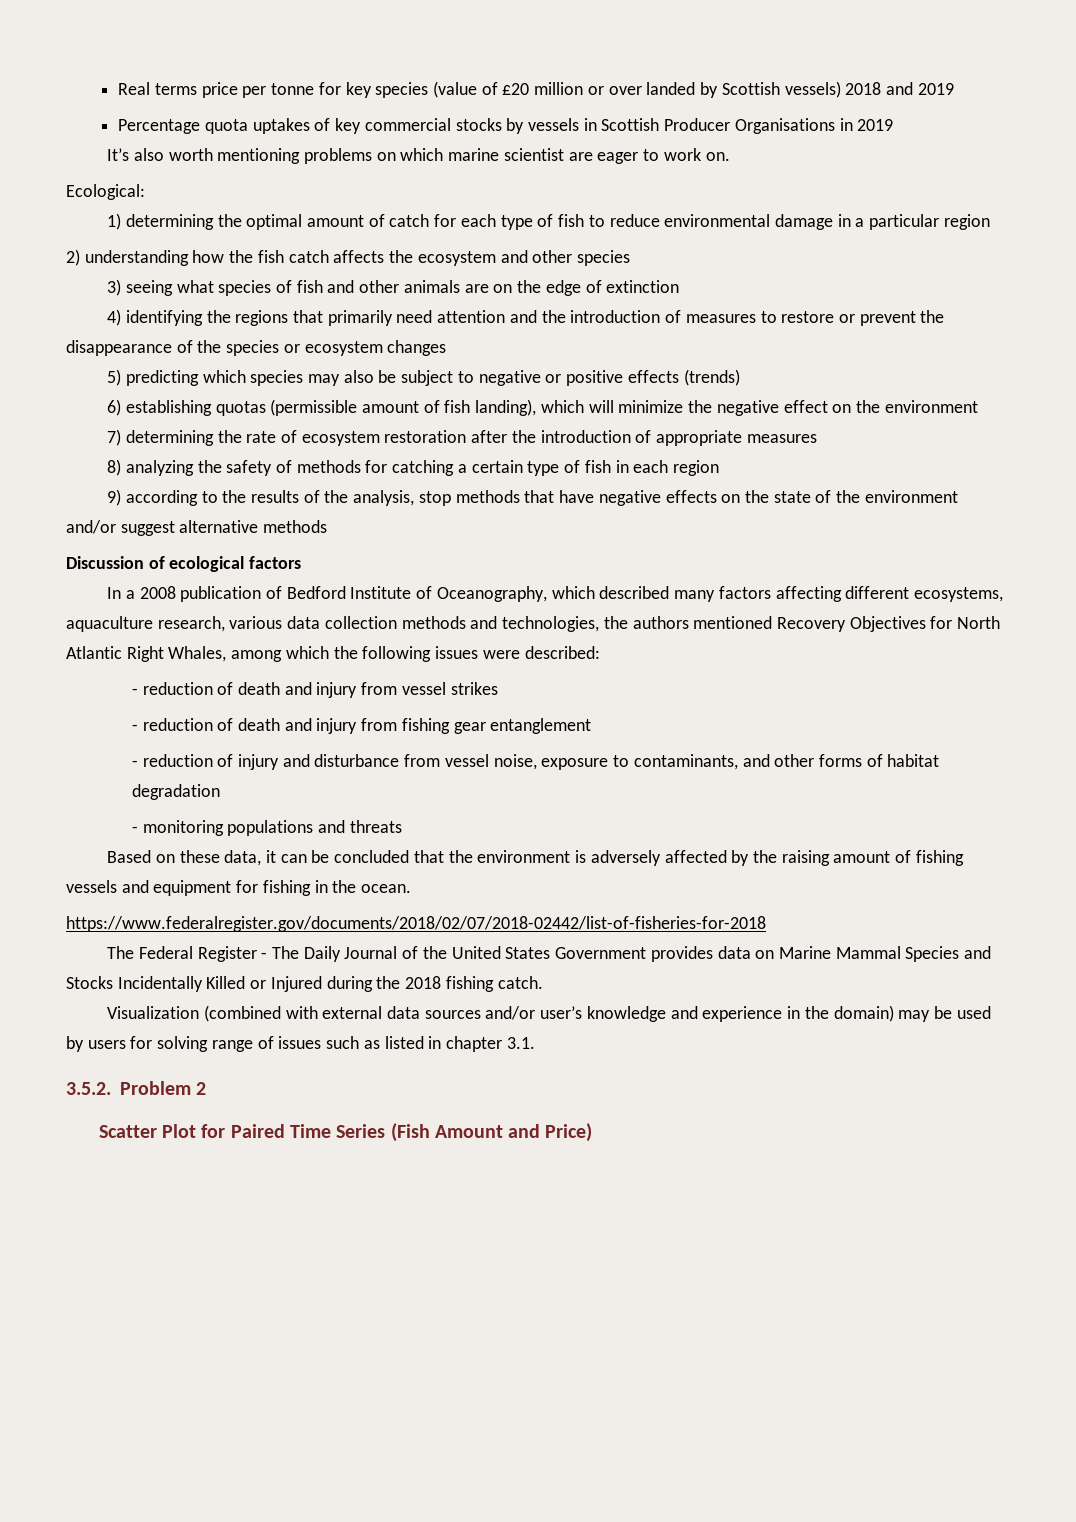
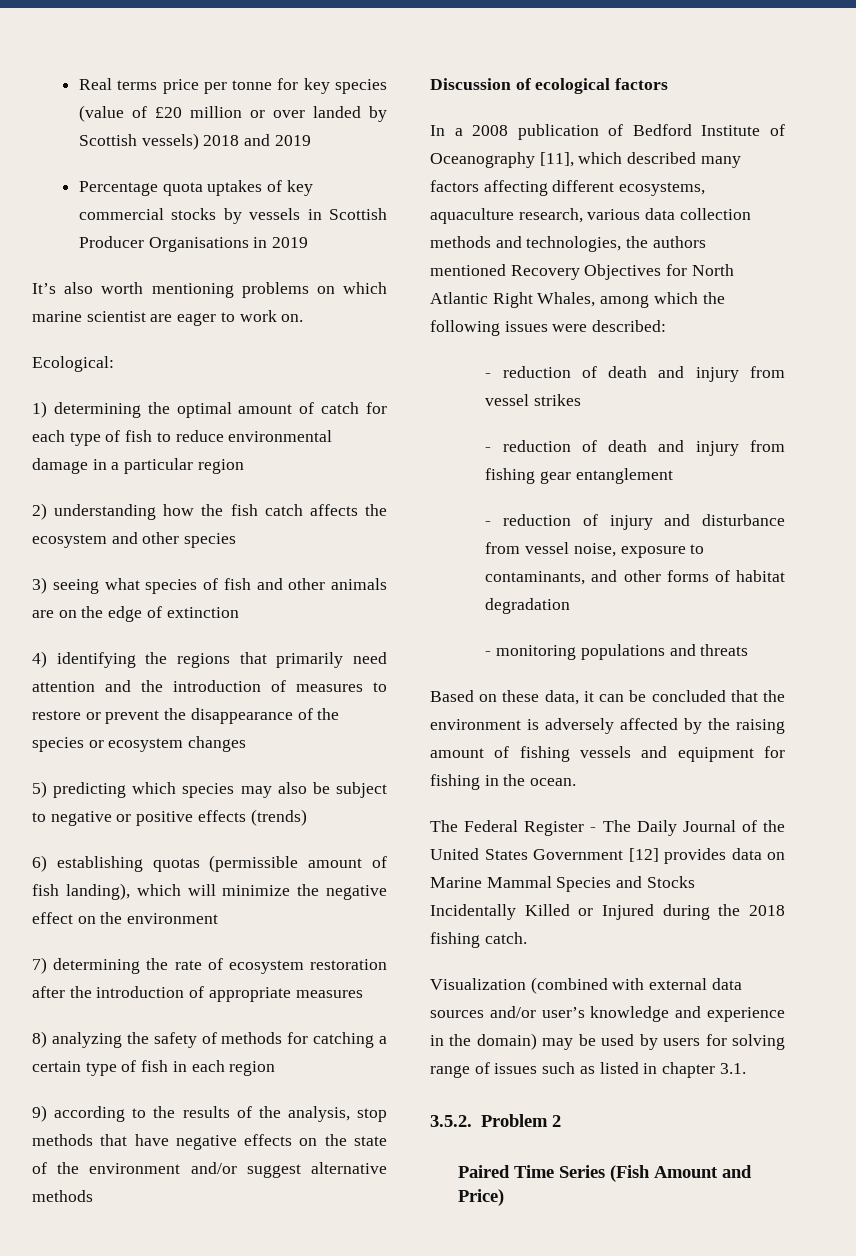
[436,586,547,602] Oceanography, -> [430,152,574,168] Oceanography [11],
[66,916,766,932] // https://www.federalregister.gov/documents/2018/02/07/2018-02442/list-of-fisheries-for-2018 -> (577, 782) none
(647, 953) none -> [628,848,659,862] [12]
[98,1124,226,1138] Scatter Plot for -> (561, 1121) none

